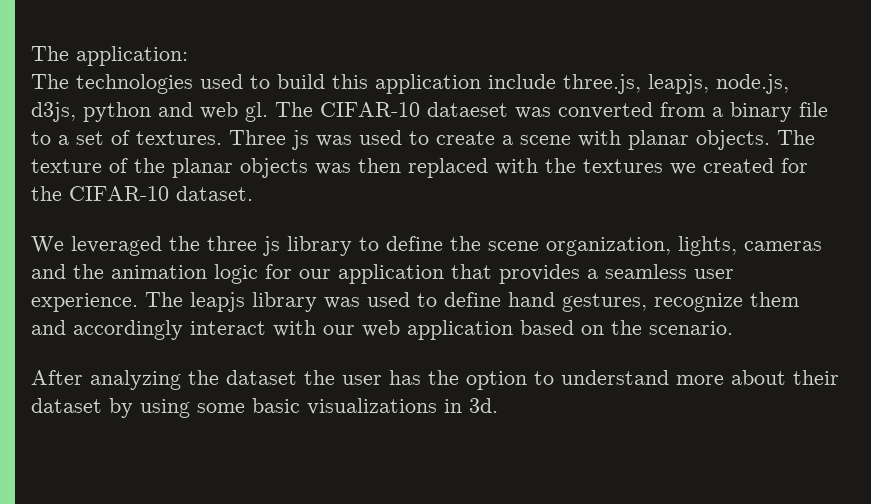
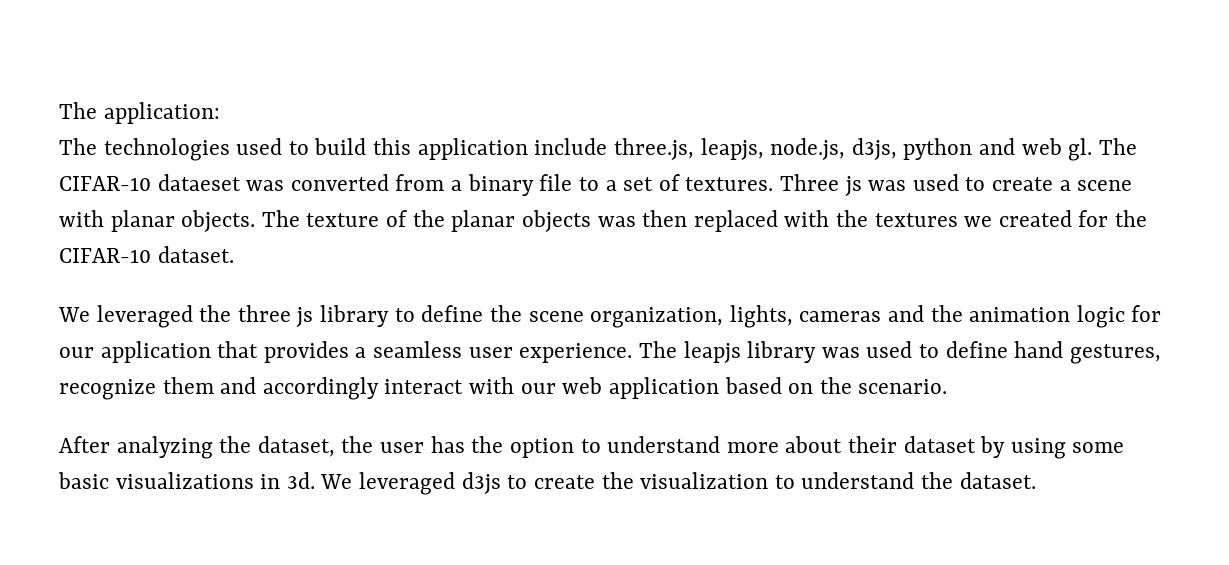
[226,370,297,385] dataset -> [257,436,335,457] dataset,
(498, 405) none -> [320,472,1036,495] We leveraged d3js to create the visualization to understand the dataset.

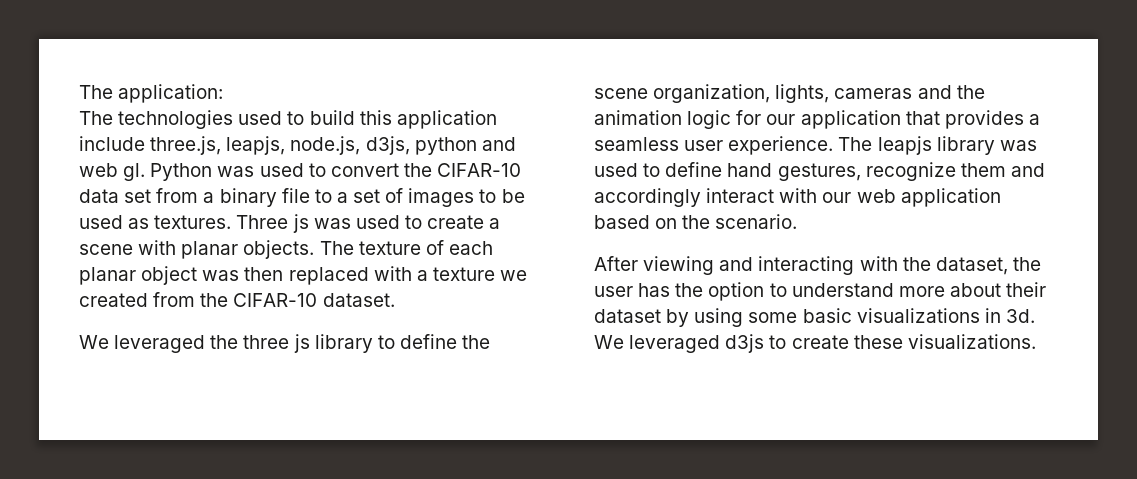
[1098,138,1137,155] [59,174,389,191] The CIFAR-10 dataeset was converted -> [150,163,522,181] [79,189,152,203] Python was used to convert the CIFAR-10 data set
(680, 182) none -> [408,188,525,207] [79,215,150,229] images to be used as
[412,210,591,232] the planar objects -> [448,241,493,255] [79,266,198,285] each planar object
[835,210,958,227] the textures -> [416,267,495,281] a texture
[1078,210,1109,227] for -> [153,292,196,307] from
[116,436,213,459] analyzing -> [643,256,898,275] viewing and interacting with
[601,472,1036,489] the visualization to understand the dataset. -> [853,334,1036,349] these visualizations.

